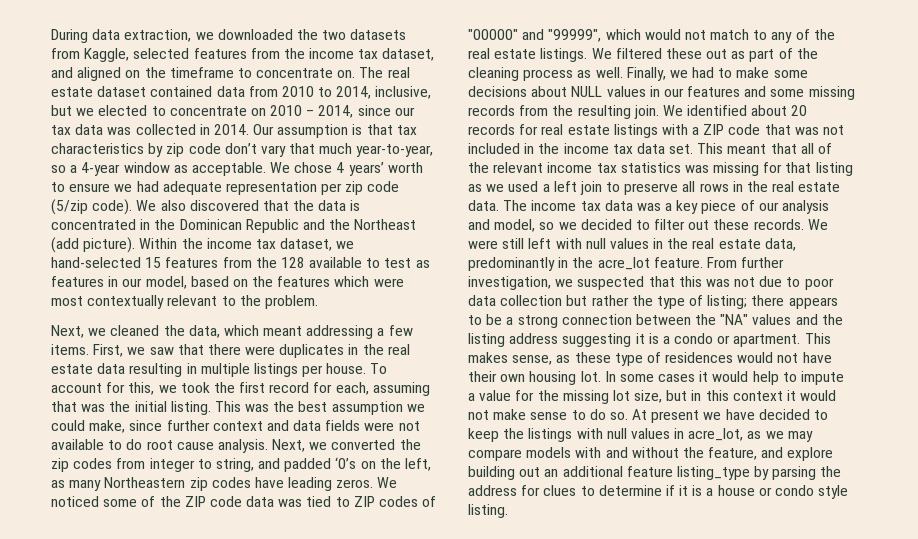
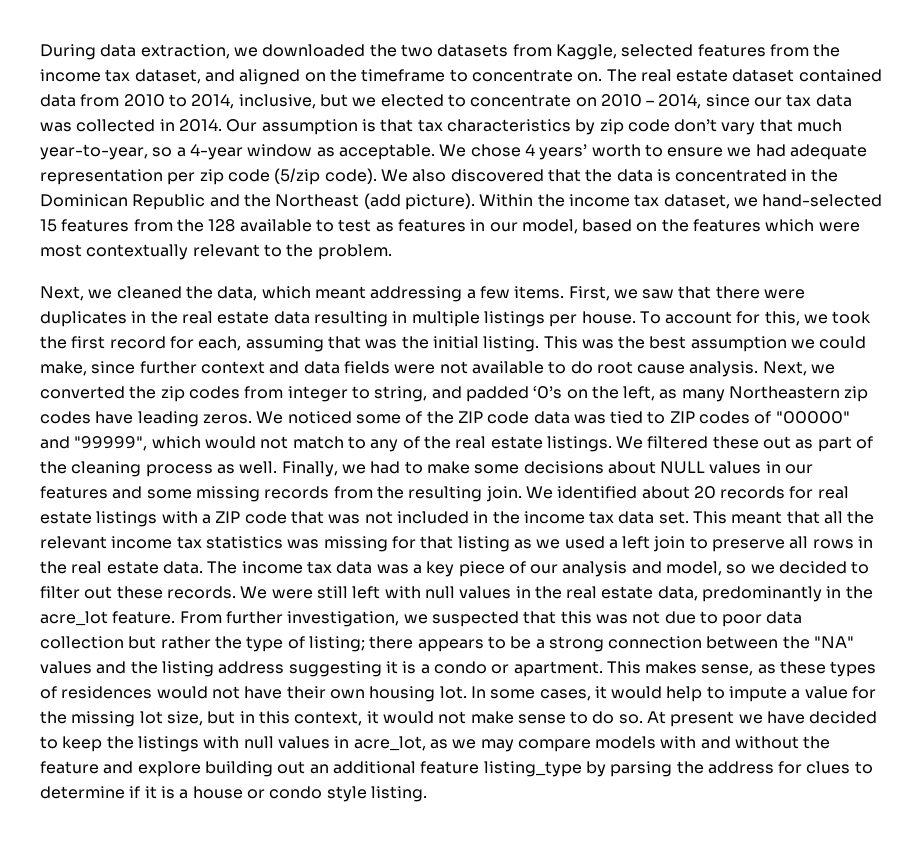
[818,143,833,154] of -> (844, 517) none
[614,353,643,366] type -> [830,661,877,677] types
[658,374,696,382] cases -> [539,689,591,701] cases,
[732,391,783,401] context -> [294,711,363,726] context,
[708,447,758,460] feature, -> [40,761,99,774] feature

